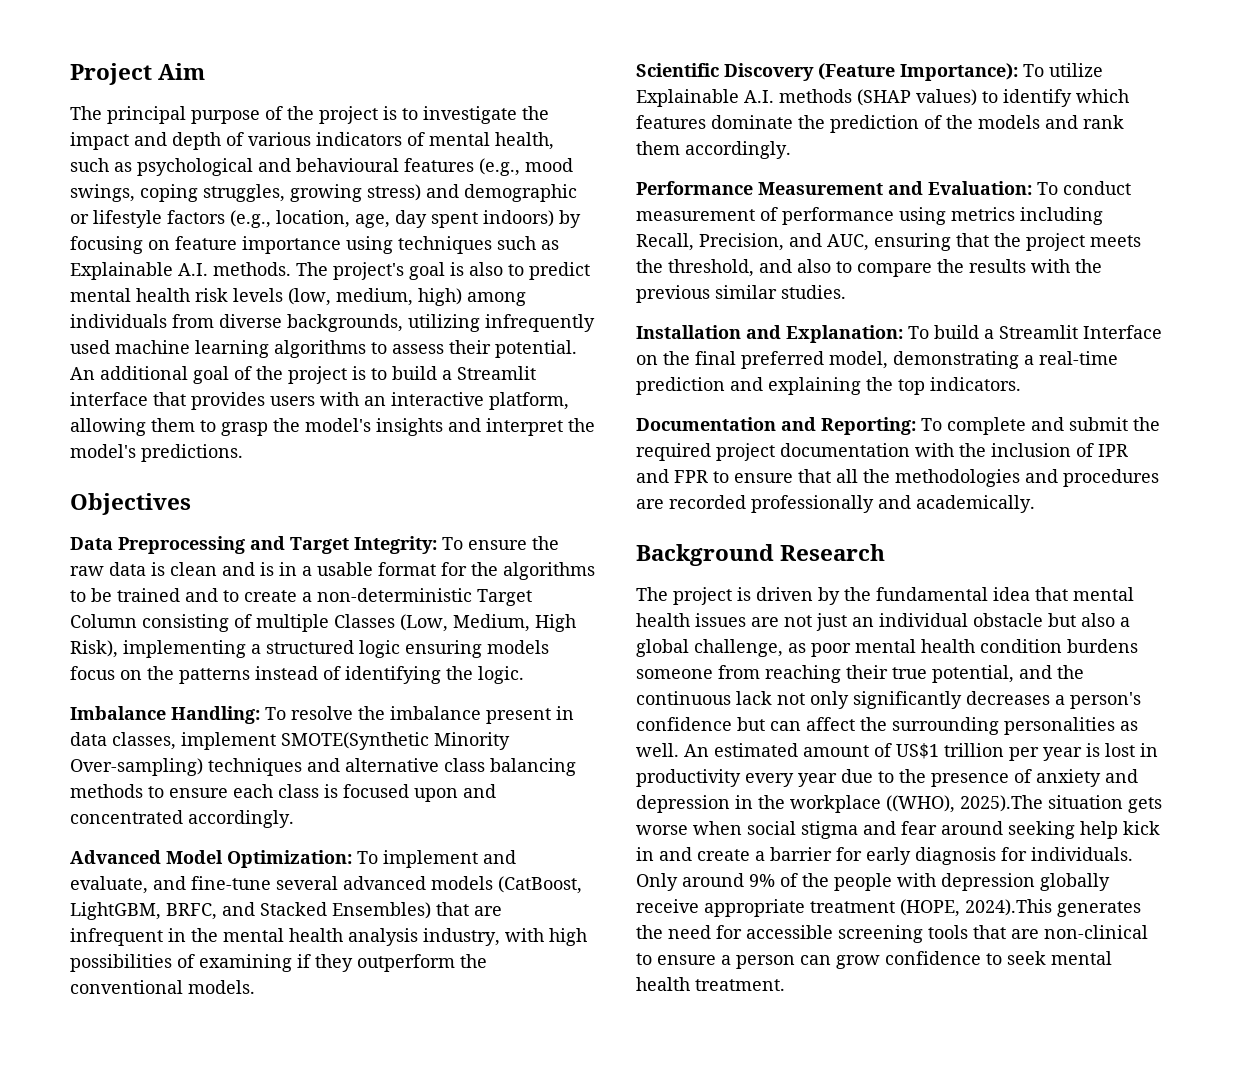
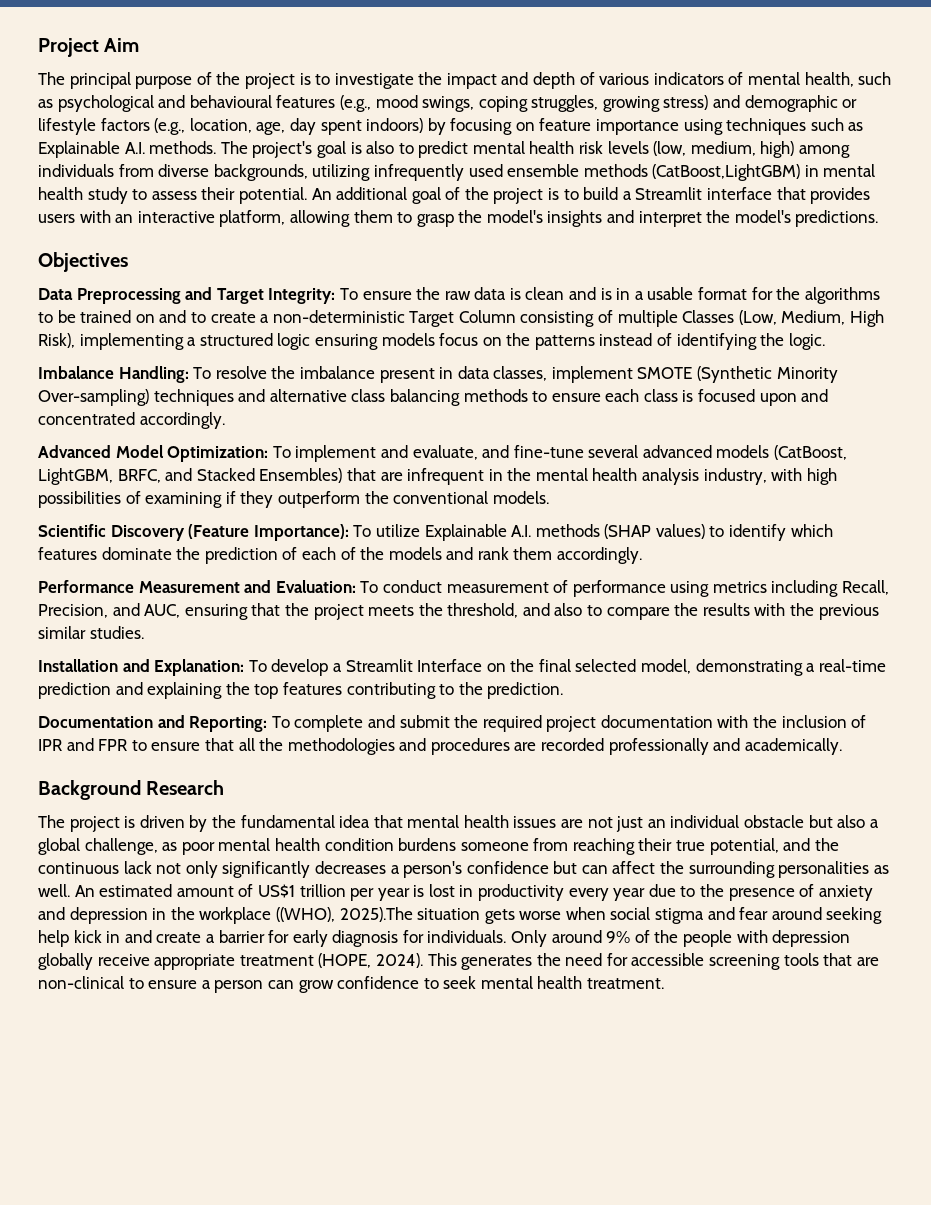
[115,340,366,358] machine learning algorithms -> [507,164,876,181] [38,187,128,204] ensemble methods (CatBoost,LightGBM) in mental health study
(180, 595) none -> [135,314,155,323] on
[281,732,429,750] SMOTE(Synthetic -> [637,366,773,383] SMOTE (Synthetic
(942, 122) none -> [301,547,356,560] each of
[934,325,979,339] build -> [271,659,329,676] develop
[741,351,824,369] preferred -> [575,659,637,672] selected
[930,377,1021,391] indicators. -> [282,682,564,699] features contributing to the prediction.
[965,899,1052,916] 2024).This -> [375,953,457,968] 2024). This

